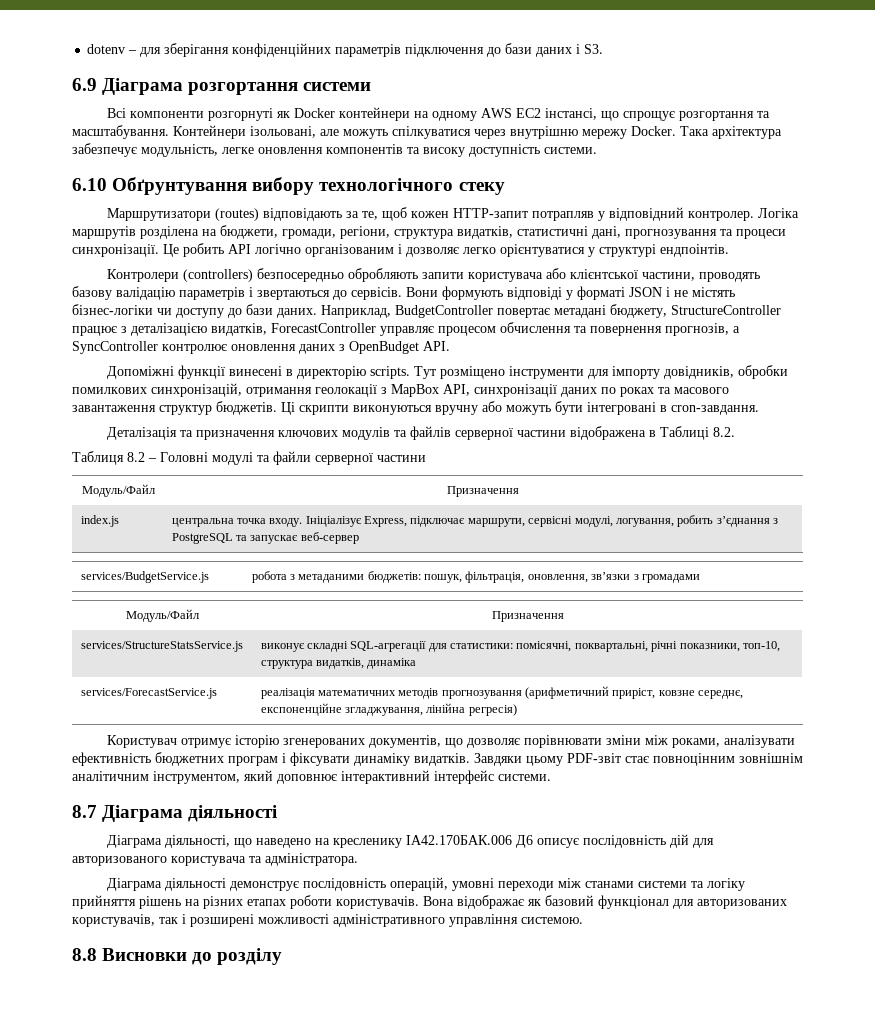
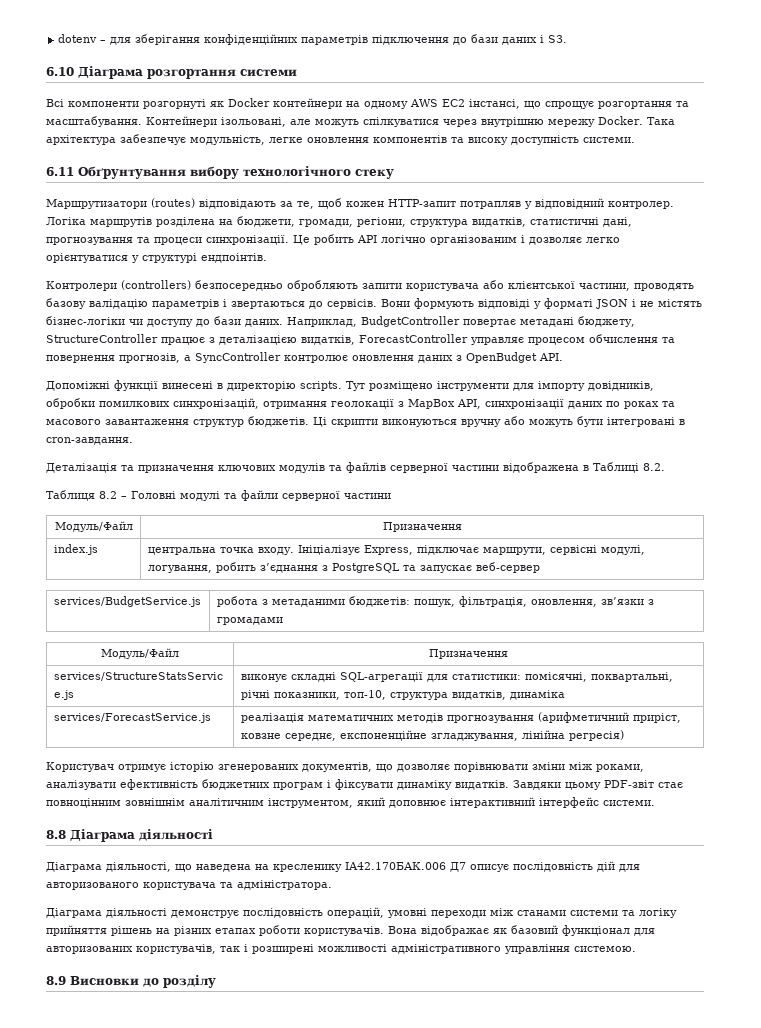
[72,78,97,91] 6.9 -> [46,67,74,76] 6.10
[72,178,107,191] 6.10 -> [46,167,74,176] 6.11
[72,805,97,818] 8.7 -> [46,830,66,839] 8.8
[255,838,311,848] наведено -> [196,864,251,872] наведена
[515,835,533,848] Д6 -> [450,862,466,872] Д7
[72,948,97,961] 8.8 -> [46,976,66,985] 8.9

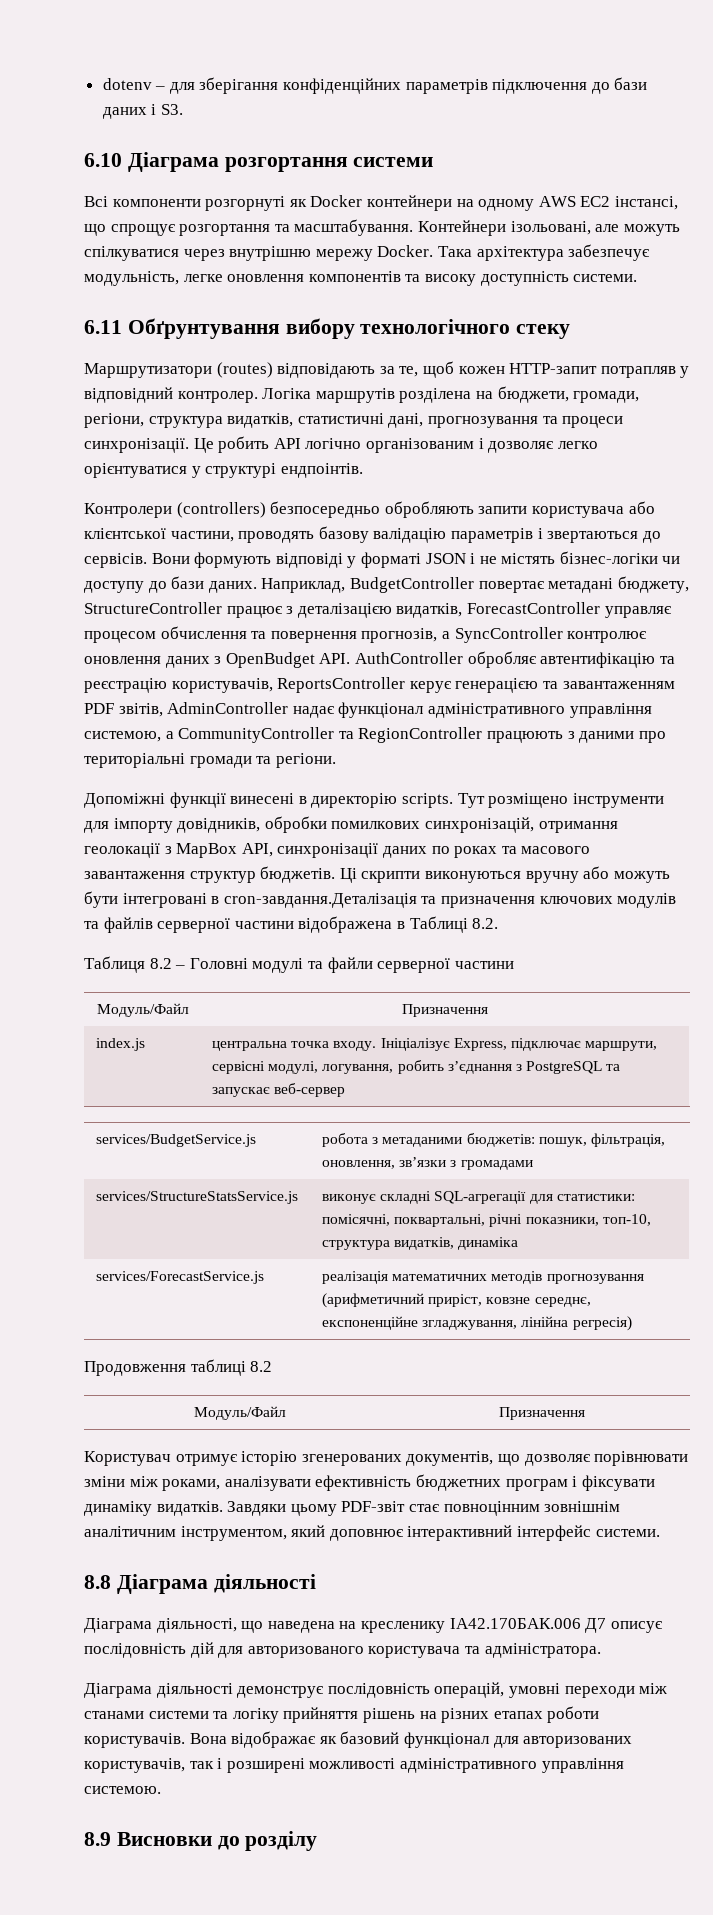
(563, 357) none -> [354,651,675,668] [84,677,675,693] [84,702,652,718] [84,727,666,743] [84,753,336,768] AuthController обробляє автентифікацію та реєстрацію користувачів, ReportsController керує генерацією та завантаженням PDF звітів, AdminController надає функціонал адміністративного управління системою, а CommunityController та RegionController працюють з даними про територіальні громади та регіони.
[46,437,133,445] [46,463,117,473] cron-завдання. // Деталізація -> [223,893,417,908] cron-завдання.Деталізація
[101,648,179,659] [429,649,508,659] // Модуль/Файл | Призначення -> (533, 1165) none
(624, 735) none -> [84,1359,273,1376] [193,1406,286,1420] [499,1407,585,1420] // Продовження таблиці 8.2 // Модуль/Файл | Призначення

